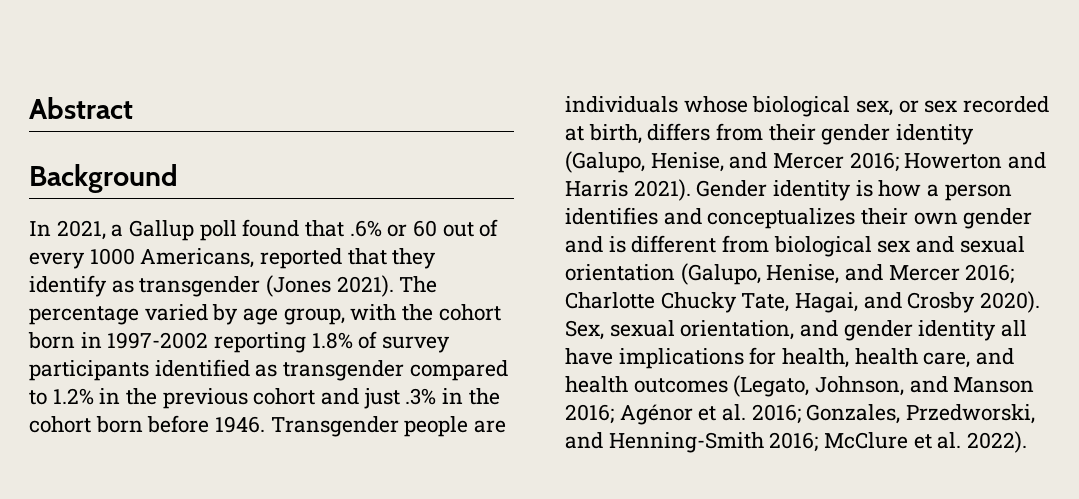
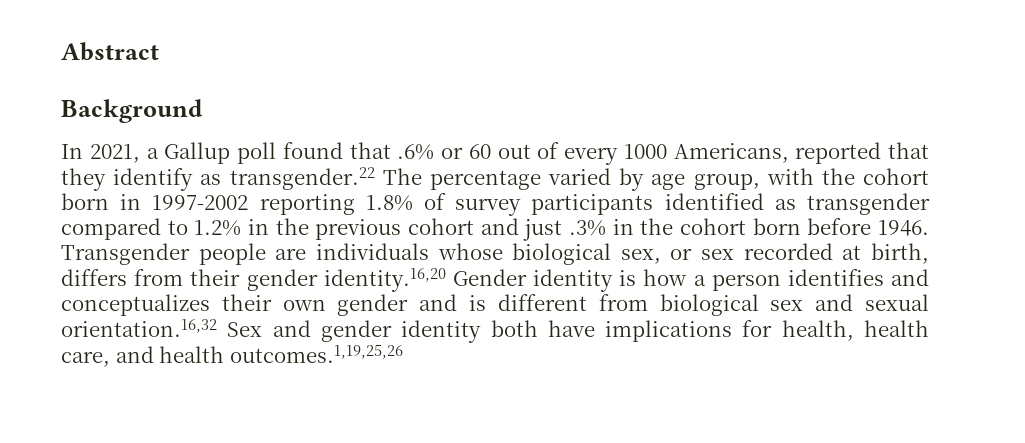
[139,275,394,297] transgender (Jones 2021). -> [229,167,375,190] transgender.22
[896,124,975,145] [565,151,1047,173] [565,179,691,201] identity (Galupo, Henise, and Mercer 2016; Howerton and Harris 2021). -> [323,268,446,292] identity.16,20
[565,263,1015,285] [565,291,1041,313] [565,320,795,340] orientation (Galupo, Henise, and Mercer 2016; Charlotte Chucky Tate, Hagai, and Crosby 2020). Sex, sexual orientation, -> [61,319,263,337] orientation.16,32 Sex
[1001,320,1028,337] all -> [490,320,538,337] both
[633,375,1035,397] [565,404,1036,425] [565,431,1028,453] outcomes (Legato, Johnson, and Manson 2016; Agénor et al. 2016; Gonzales, Przedworski, and Henning-Smith 2016; McClure et al. 2022). -> [229,345,403,363] outcomes.1,19,25,26

